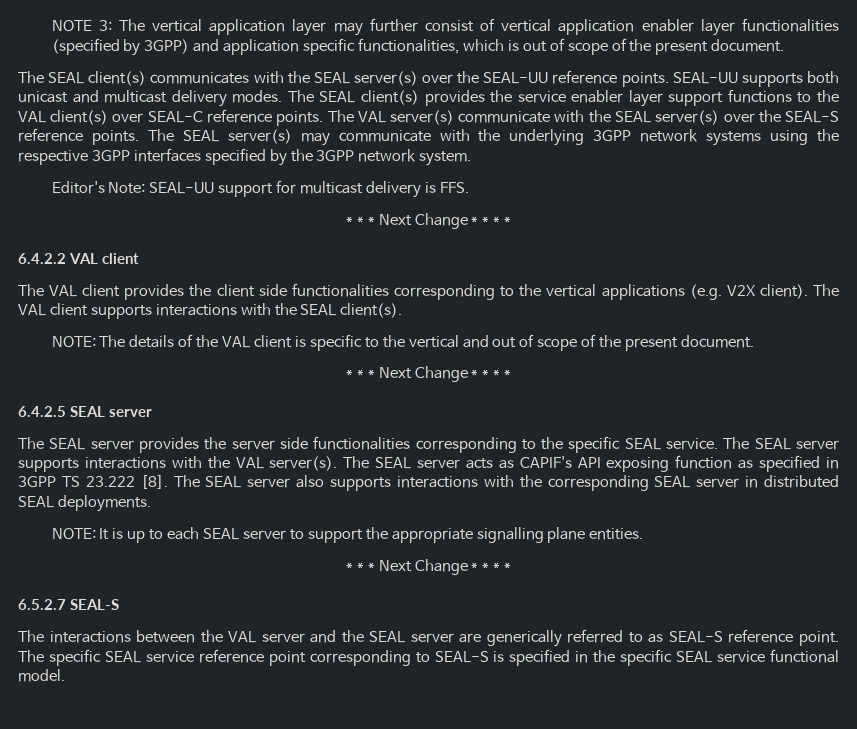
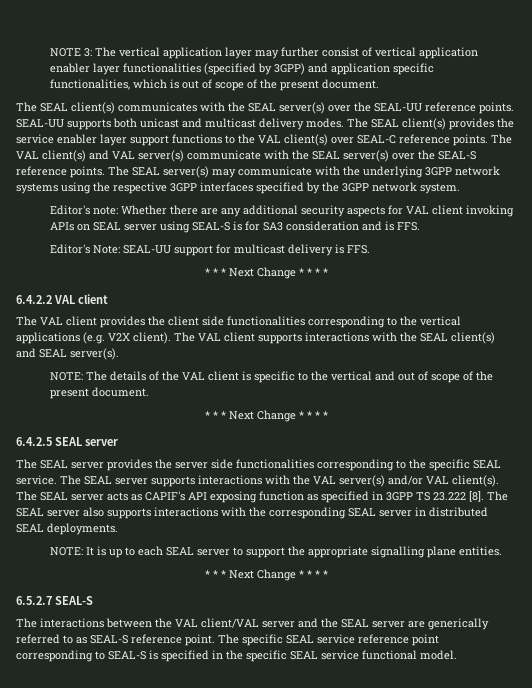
(386, 117) none -> [42,150,135,162] client(s) and VAL
(472, 158) none -> [49,205,514,217] [49,221,420,233] // Editor's note: Whether there are any additional security aspects for VAL client invoking APIs on SEAL server using SEAL-S is for SA3 consideration and is FFS.
[340,303,403,318] client(s). -> [451,332,495,344] [16,348,119,360] client(s) and SEAL server(s).
[269,456,338,471] server(s). -> [339,475,499,487] server(s) and/or VAL client(s).
(257, 637) none -> [201,618,259,628] client/VAL

